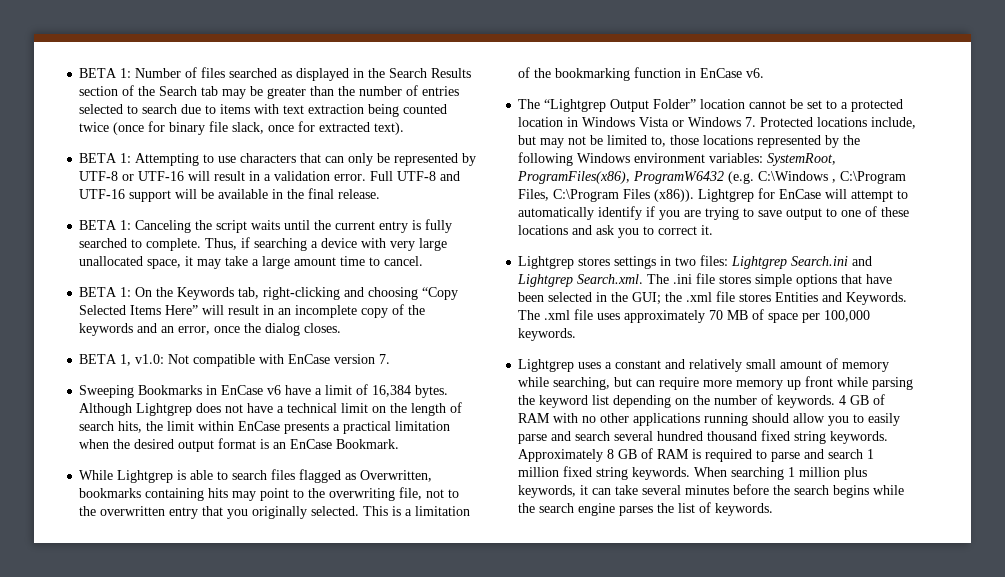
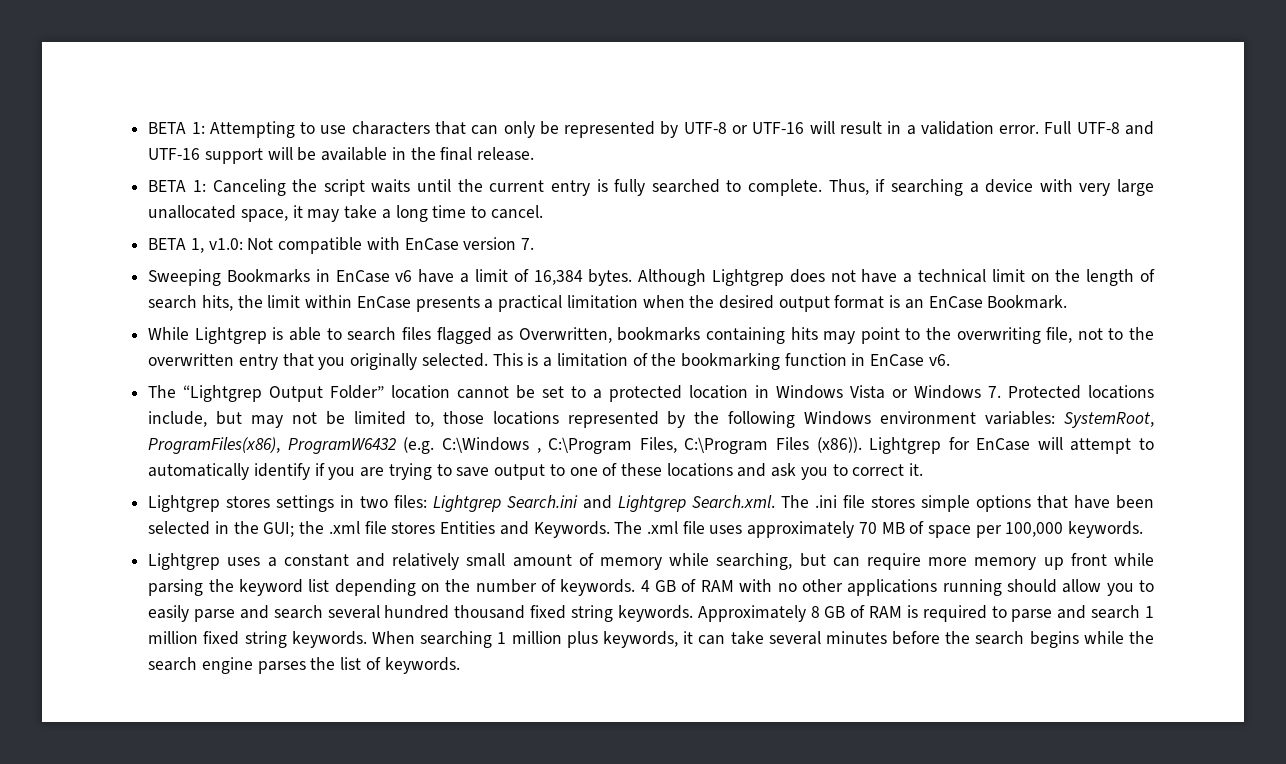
[79,67,472,81] [79,85,460,99] [79,104,448,117] [79,121,405,135] [79,153,132,163] BETA 1: Number of files searched as displayed in the Search Results section of the Search tab may be greater than the number of entries selected to search due to items with text extraction being counted twice (once for binary file slack, once for extracted text). // BETA 1: -> [148,122,205,134] BETA 1:
[262,256,337,269] large amount -> [395,205,428,222] long
[79,287,459,300] [79,304,426,318] [79,323,342,336] // BETA 1: On the Keywords tab, right-clicking and choosing “Copy Selected Items Here” will result in an incomplete copy of the keywords and an error, once the dialog closes. -> (543, 212) none

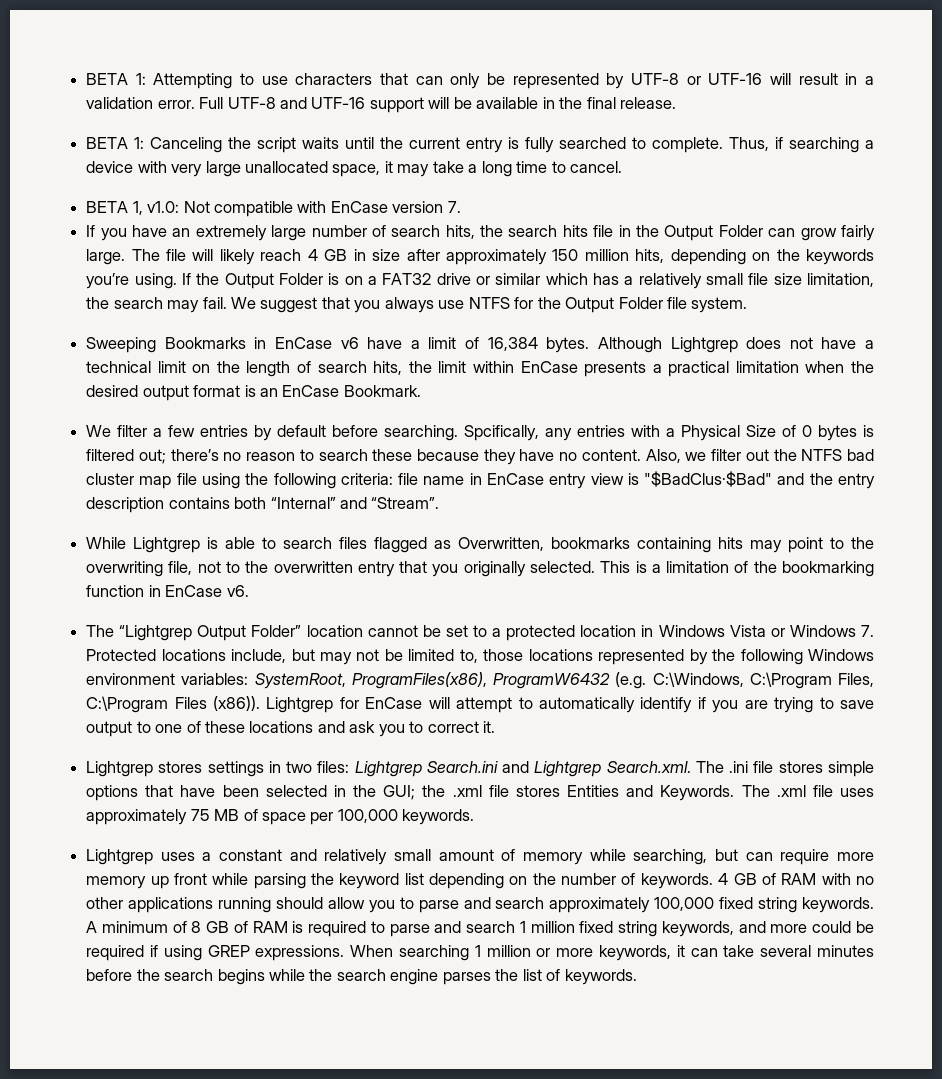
(535, 244) none -> [86,225,876,241] [86,249,875,265] [86,273,874,289] [86,297,748,313] // If you have an extremely large number of search hits, the search hits file in the Output Folder can grow fairly large. The file will likely reach 4 GB in size after approximately 150 million hits, depending on the keywords you’re using. If the Output Folder is on a FAT32 drive or similar which has a relatively small file size limitation, the search may fail. We suggest that you always use NTFS for the Output Folder file system.
(1068, 302) none -> [86,425,874,441] [86,449,874,465] [86,471,875,489] [86,497,440,513] // We filter a few entries by default before searching. Spcifically, any entries with a Physical Size of 0 bytes is filtered out; there’s no reason to search these because they have no content. Also, we filter out the NTFS bad cluster map file using the following criteria: file name in EnCase entry view is "$BadClus·$Bad" and the entry description contains both “Internal” and “Stream”.
[442,437,541,453] C:\Windows , -> [652,672,744,687] C:\Windows,
[858,522,877,534] 70 -> [190,809,210,821] 75
[148,605,806,622] easily parse and search several hundred thousand fixed string keywords. Approximately -> [418,897,875,913] [86,921,187,933] parse and search approximately 100,000 fixed string keywords. A minimum of
[291,631,367,648] keywords. -> [661,921,875,937] [86,945,345,961] keywords, and more could be required if using GREP expressions.
[566,631,598,648] plus -> [536,948,594,957] or more

